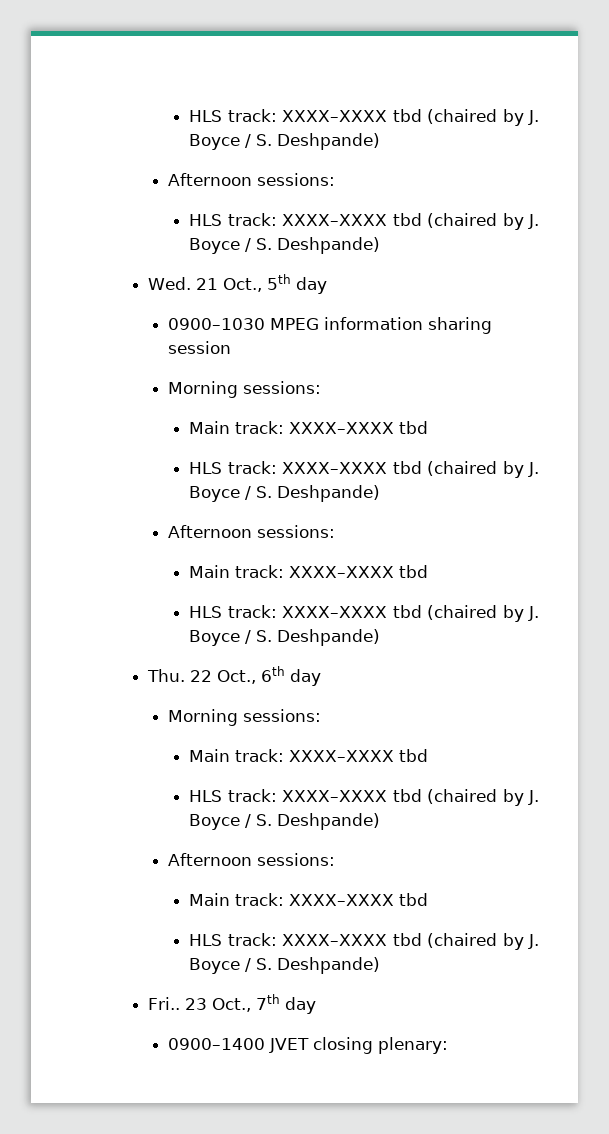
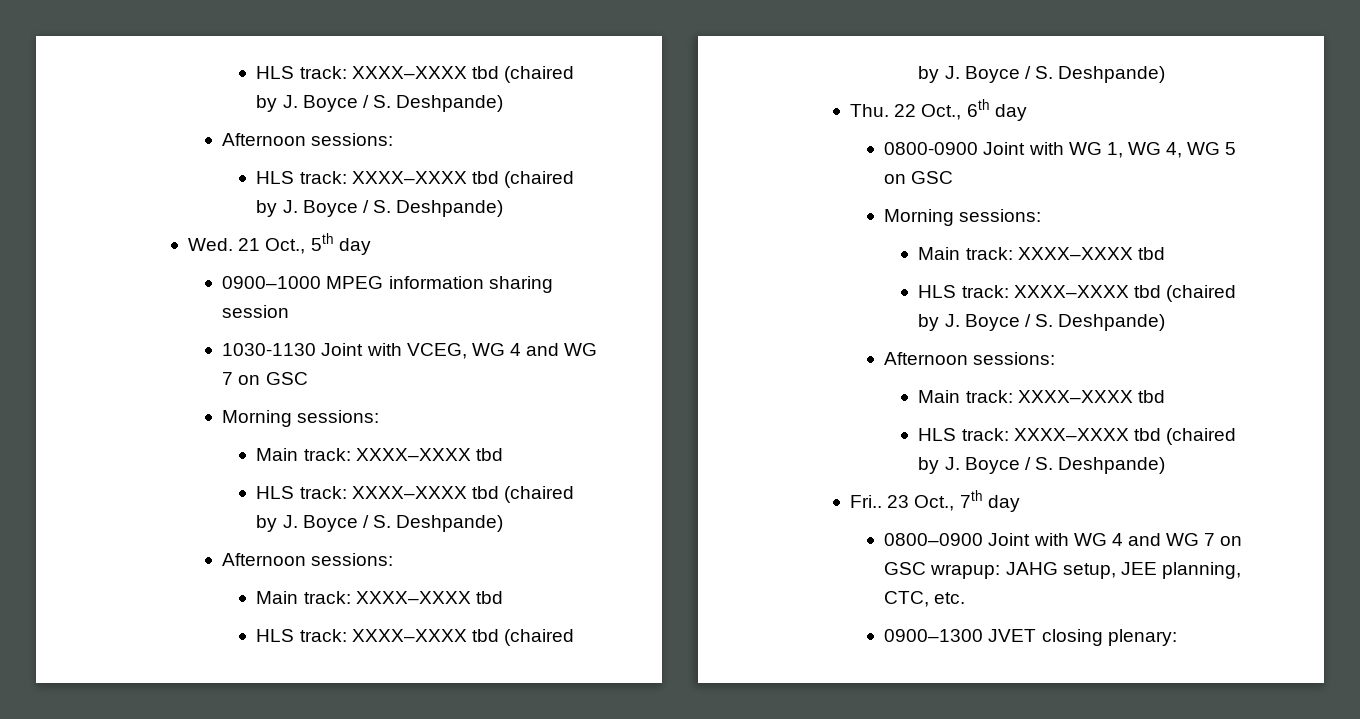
[168,318,266,330] 0900–1030 -> [222,276,322,289] 0900–1000
(232, 347) none -> [222,343,598,359] [222,372,308,385] // 1030-1130 Joint with VCEG, WG 4 and WG 7 on GSC
(321, 677) none -> [884,142,1237,158] [884,171,954,184] // 0800-0900 Joint with WG 1, WG 4, WG 5 on GSC
[168,1038,266,1050] 0900–1400 -> [884,533,1243,546] [884,562,1241,579] [884,591,966,607] [884,629,984,642] 0800–0900 Joint with WG 4 and WG 7 on GSC wrapup: JAHG setup, JEE planning, CTC, etc. // 0900–1300

